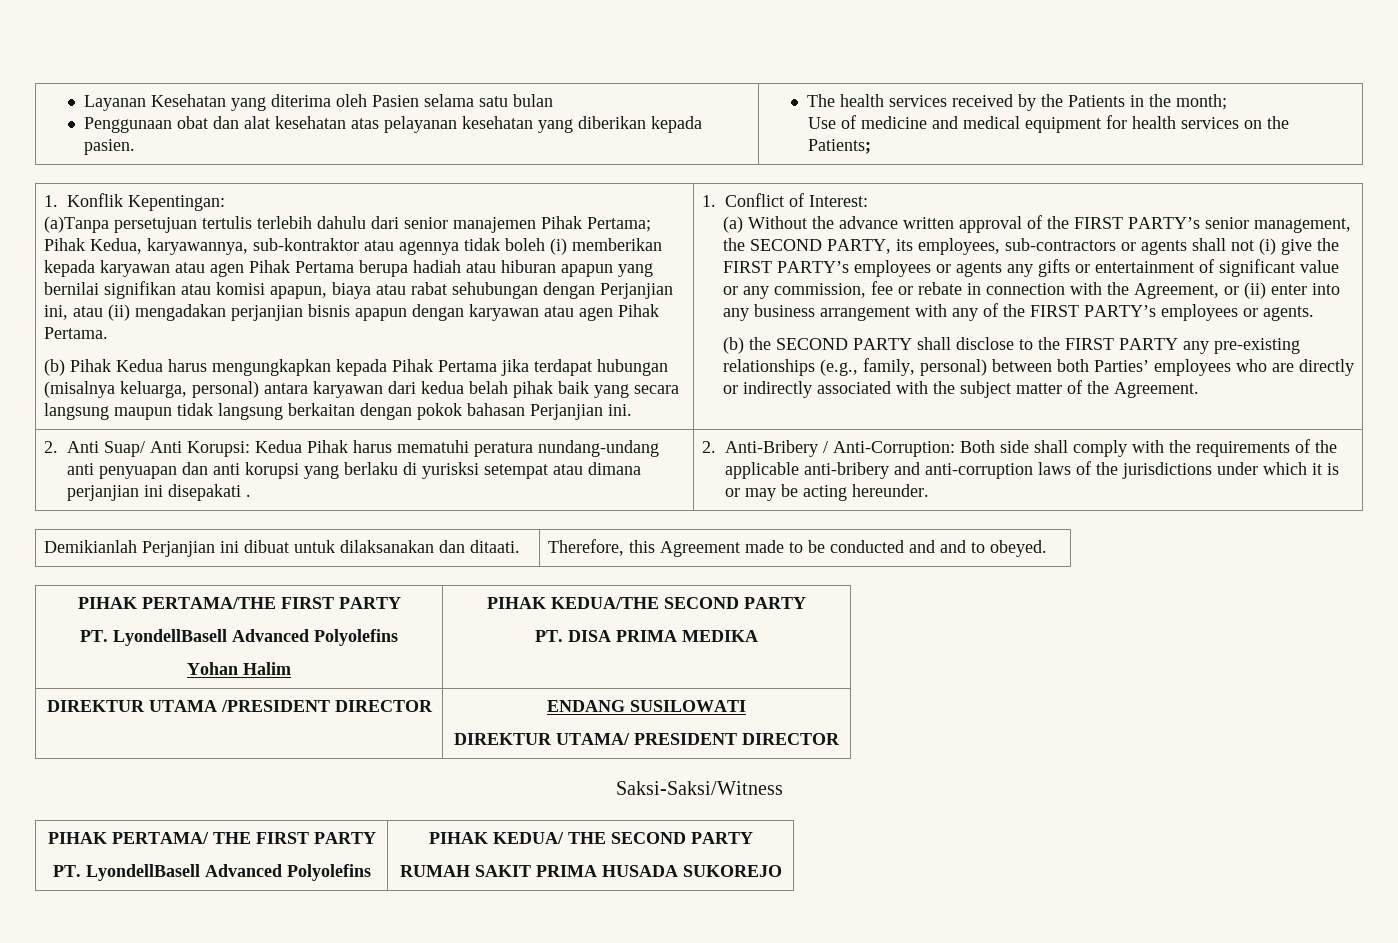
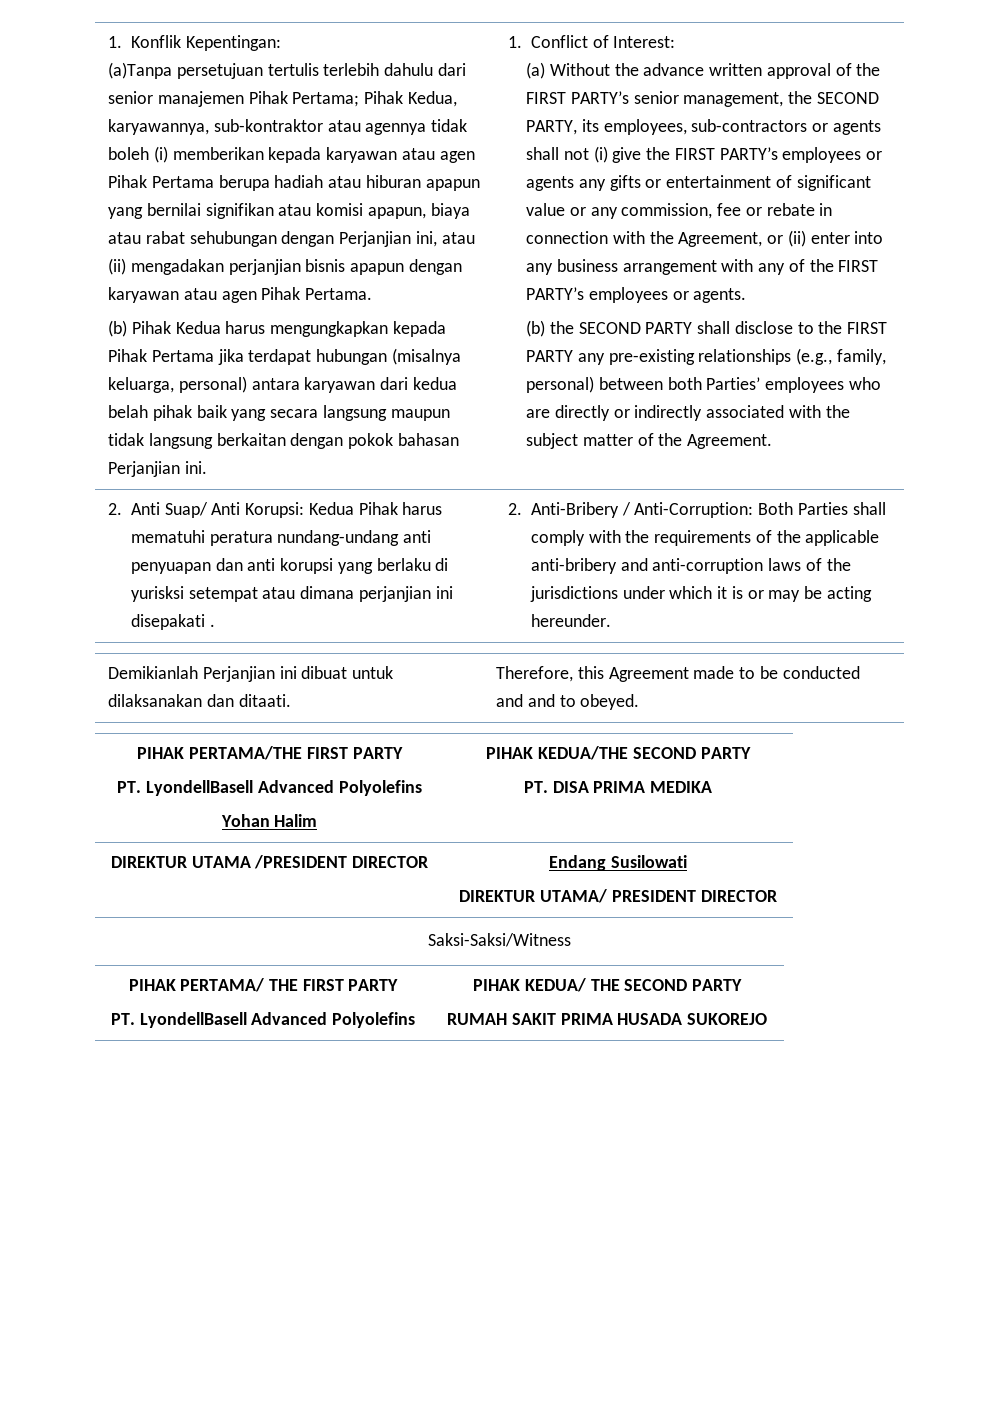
[84,94,554,111] [84,116,703,133] [84,139,136,155] [807,94,1228,111] [808,115,1290,133] [808,139,872,154] Layanan Kesehatan yang diterima oleh Pasien selama satu bulan // Penggunaan obat dan alat kesehatan atas pelayanan kesehatan yang diberikan kepada pasien. | The health services received by the Patients in the month; // Use of medicine and medical equipment for health services on the Patients; // -> (108, 42) none
[999,440,1029,453] side -> [797,502,848,515] Parties
[547,700,746,712] ENDANG SUSILOWATI -> [549,855,687,871] Endang Susilowati

